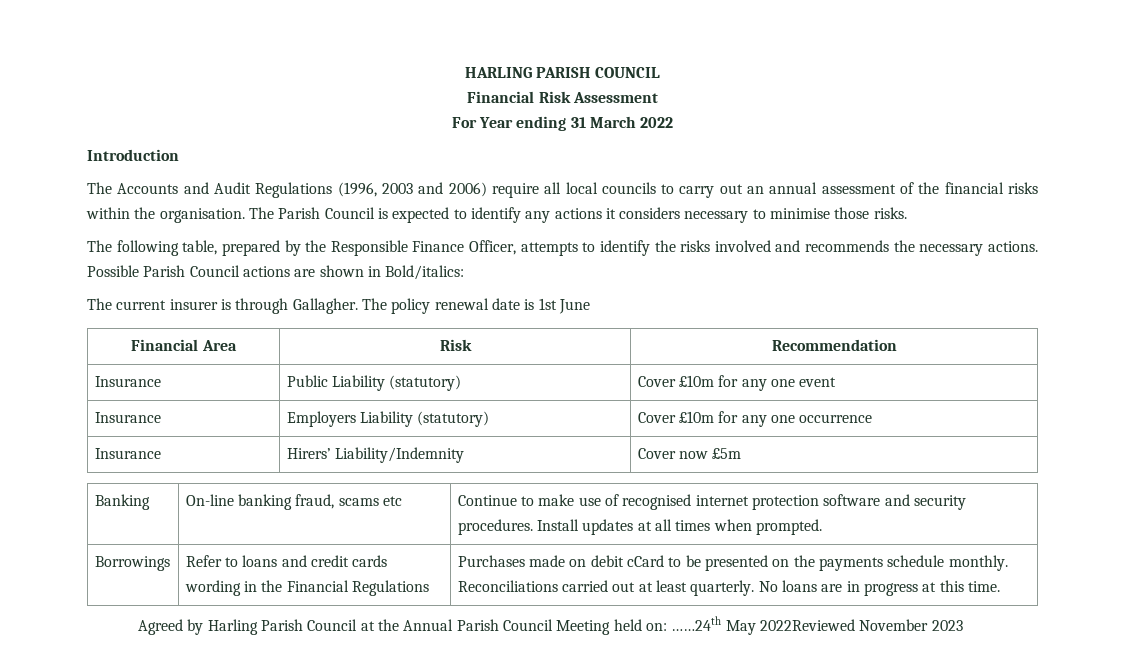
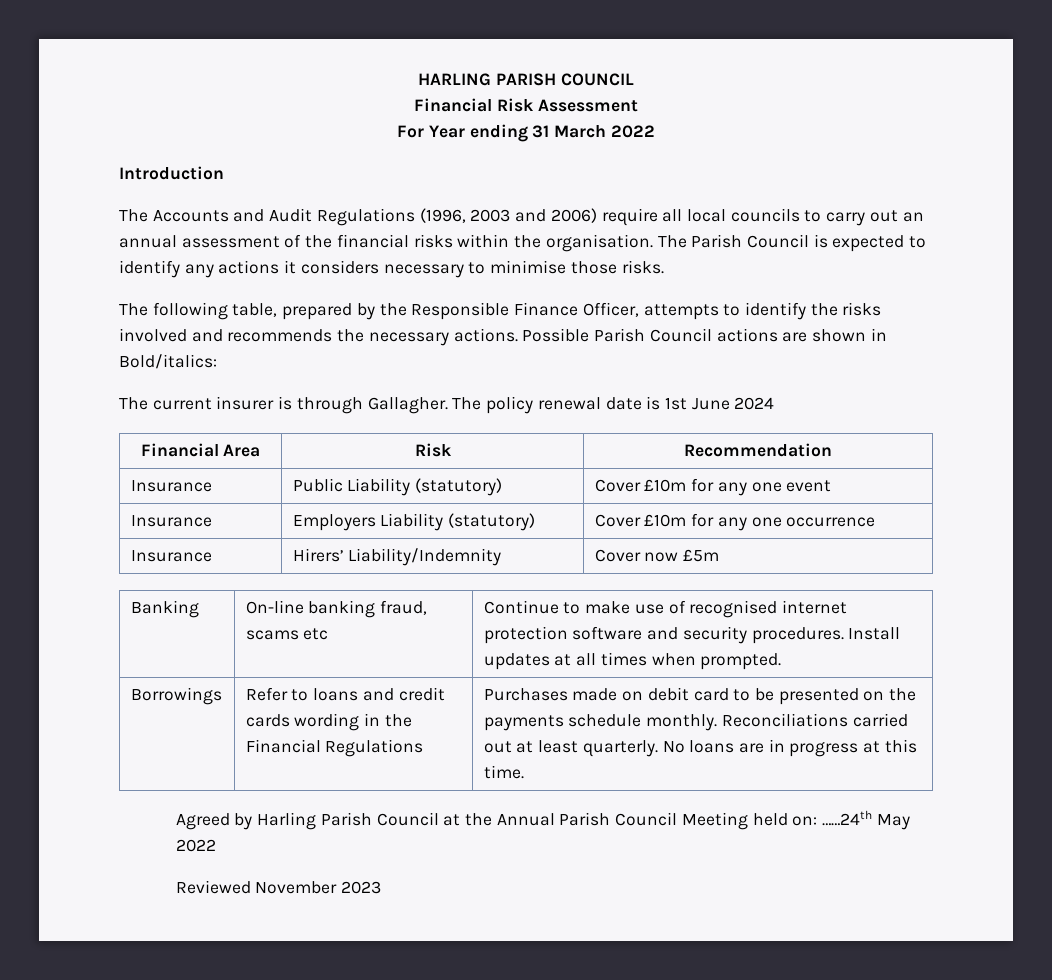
(590, 306) none -> [734,397,775,410] 2024
[626,555,664,567] cCard -> [693,688,729,701] card
[759,619,855,631] 2022Reviewed -> [175,839,216,852] [175,880,251,894] 2022 // Reviewed

